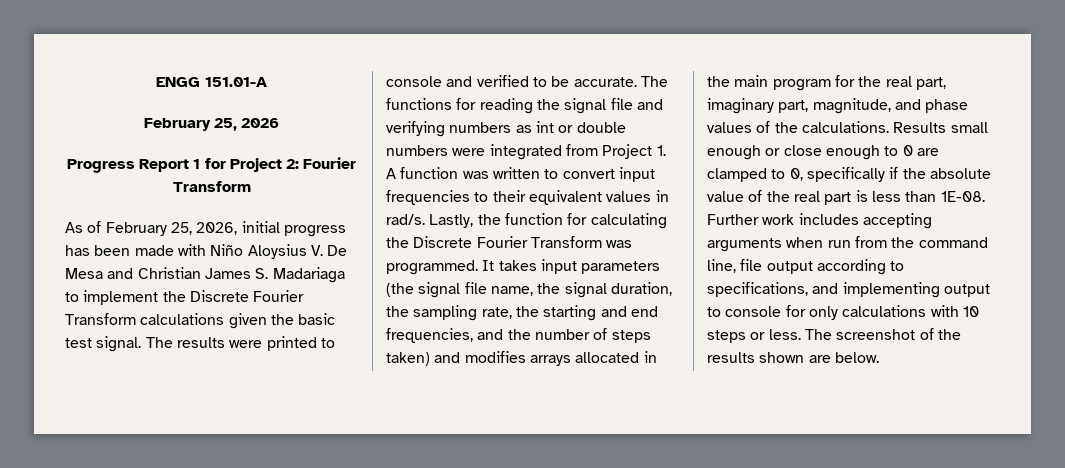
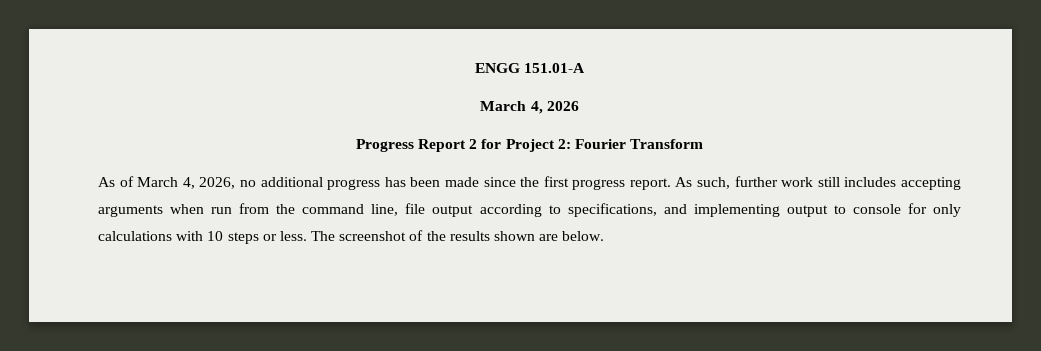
[143,118,237,131] February 25, -> [480,101,543,114] March 4,
[193,159,201,169] 1 -> [469,139,478,149] 2
[105,221,346,237] [65,244,348,259] [65,267,345,283] [65,290,305,305] [65,313,336,329] [65,336,335,352] [386,75,668,87] [386,98,663,114] [386,121,626,137] [386,144,666,160] [386,167,655,182] [386,190,669,205] [386,213,667,229] [386,236,633,248] [386,259,661,275] [386,282,672,298] [386,305,658,321] [386,328,651,343] [386,351,657,366] [707,75,946,91] [707,98,969,114] [707,121,988,133] [707,145,939,160] [707,167,991,182] [707,190,985,205] [707,214,795,225] February 25, 2026, initial progress has been made with Niño Aloysius V. De Mesa and Christian James S. Madariaga to implement the Discrete Fourier Transform calculations given the basic test signal. The results were printed to console and verified to be accurate. The functions for reading the signal file and verifying numbers as int or double numbers were integrated from Project 1. A function was written to convert input frequencies to their equivalent values in rad/s. Lastly, the function for calculating the Discrete Fourier Transform was programmed. It takes input parameters (the signal file name, the signal duration, the sampling rate, the starting and end frequencies, and the number of steps taken) and modifies arrays allocated in the main program for the real part, imaginary part, magnitude, and phase values of the calculations. Results small enough or close enough to 0 are clamped to 0, specifically if the absolute value of the real part is less than 1E-08. Further work -> [137,176,840,190] March 4, 2026, no additional progress has been made since the first progress report. As such, further work still

